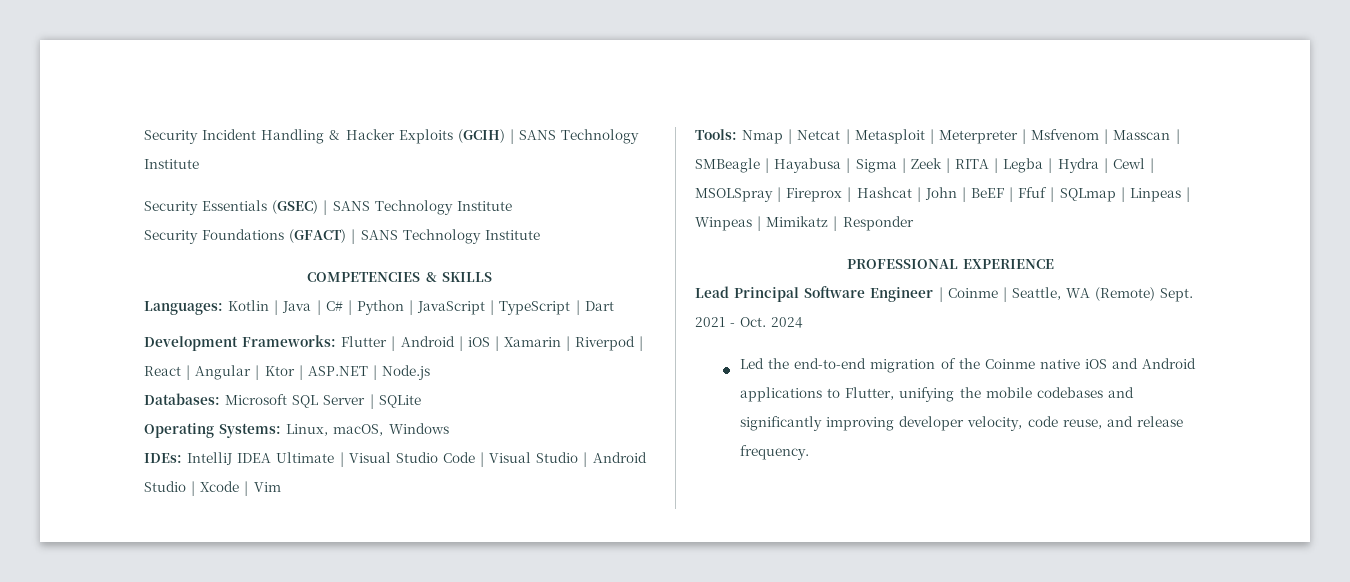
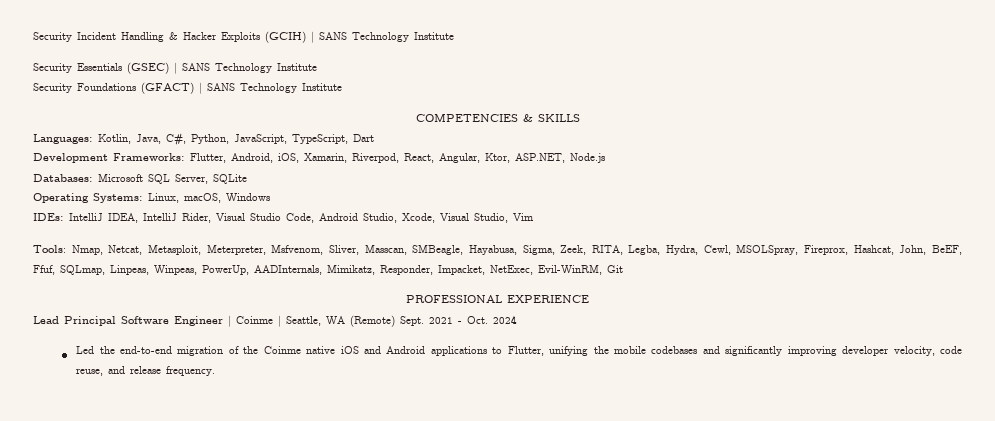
[228,300,614,315] [144,335,644,351] [144,365,377,380] Kotlin | Java | C# | Python | JavaScript | TypeScript | Dart // Development Frameworks: Flutter | Android | iOS | Xamarin | Riverpod | React | Angular | Ktor | ASP.NET | -> [98,133,374,146] [33,153,565,163] Kotlin, Java, C#, Python, JavaScript, TypeScript, Dart // Development Frameworks: Flutter, Android, iOS, Xamarin, Riverpod, React, Angular, Ktor, ASP.NET,
[323,394,374,409] Server | -> [175,174,208,184] Server,
[237,452,647,467] [144,481,281,496] [695,129,1180,144] [695,158,1154,173] [695,187,1190,202] [695,216,914,231] IDEA Ultimate | Visual Studio Code | Visual Studio | Android Studio | Xcode | Vim // Tools: Nmap | Netcat | Metasploit | Meterpreter | Msfvenom | Masscan | SMBeagle | Hayabusa | Sigma | Zeek | RITA | Legba | Hydra | Cewl | MSOLSpray | Fireprox | Hashcat | John | BeEF | Ffuf | SQLmap | Linpeas | Winpeas | Mimikatz | Responder -> [108,213,534,223] [33,244,962,255] [33,264,623,275] IDEA, IntelliJ Rider, Visual Studio Code, Android Studio, Xcode, Visual Studio, Vim // Tools: Nmap, Netcat, Metasploit, Meterpreter, Msfvenom, Sliver, Masscan, SMBeagle, Hayabusa, Sigma, Zeek, RITA, Legba, Hydra, Cewl, MSOLSpray, Fireprox, Hashcat, John, BeEF, Ffuf, SQLmap, Linpeas, Winpeas, PowerUp, AADInternals, Mimikatz, Responder, Impacket, NetExec, Evil-WinRM, Git

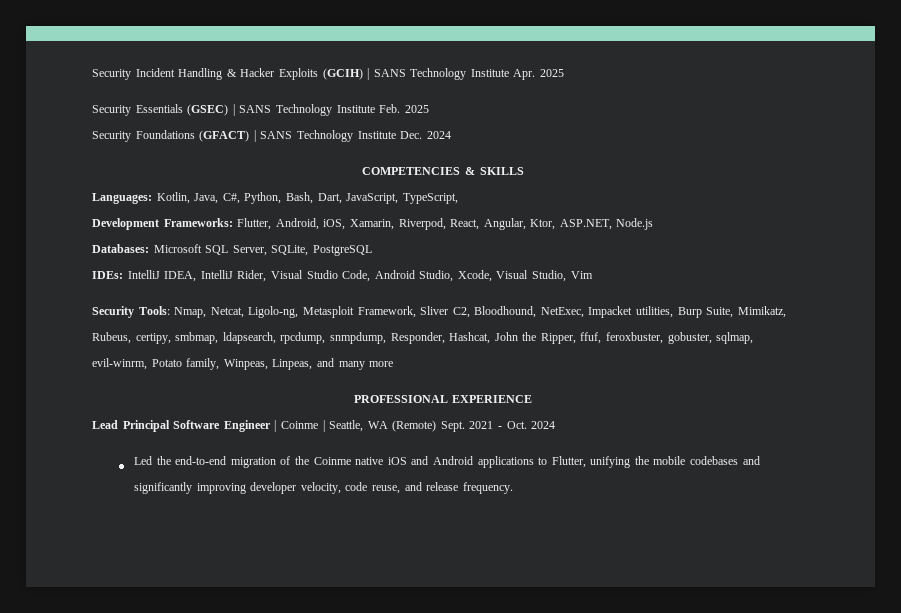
(454, 36) none -> [513,69,565,80] Apr. 2025
(317, 67) none -> [379,104,429,113] Feb. 2025
(342, 87) none -> [400,131,451,139] Dec. 2024
(229, 139) none -> [285,192,342,204] Bash, Dart,
[353,134,374,142] Dart -> (458, 198) none
[213,174,247,184] [33,193,270,203] SQLite // Operating Systems: Linux, macOS, Windows -> [271,245,372,256] SQLite, PostgreSQL
(534, 217) none -> [92,306,134,318] Security
[147,244,962,255] [33,264,623,275] Metasploit, Meterpreter, Msfvenom, Sliver, Masscan, SMBeagle, Hayabusa, Sigma, Zeek, RITA, Legba, Hydra, Cewl, MSOLSpray, Fireprox, Hashcat, John, BeEF, Ffuf, SQLmap, Linpeas, Winpeas, PowerUp, AADInternals, Mimikatz, Responder, Impacket, NetExec, Evil-WinRM, Git -> [248,306,786,318] [92,332,754,344] [92,358,394,370] Ligolo-ng, Metasploit Framework, Sliver C2, Bloodhound, NetExec, Impacket utilities, Burp Suite, Mimikatz, Rubeus, certipy, smbmap, ldapsearch, rpcdump, snmpdump, Responder, Hashcat, John the Ripper, ffuf, feroxbuster, gobuster, sqlmap, evil-winrm, Potato family, Winpeas, Linpeas, and many more

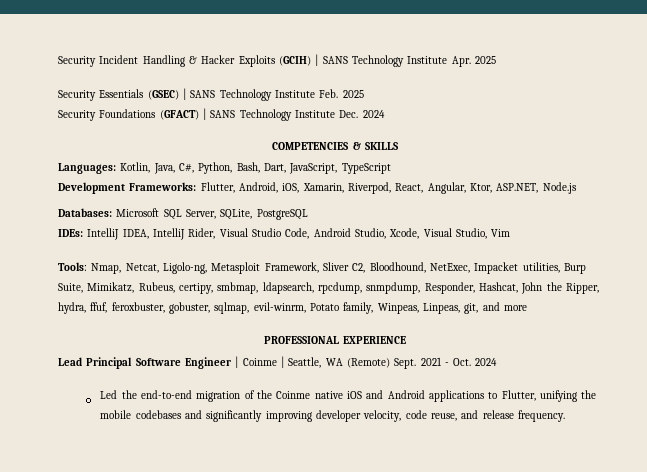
[402,193,458,204] TypeScript, -> [341,163,391,174] TypeScript
[92,306,134,318] Security -> (511, 233) none
(576, 338) none -> [58,302,86,314] hydra,
[316,358,365,370] and many -> [464,302,500,314] git, and

